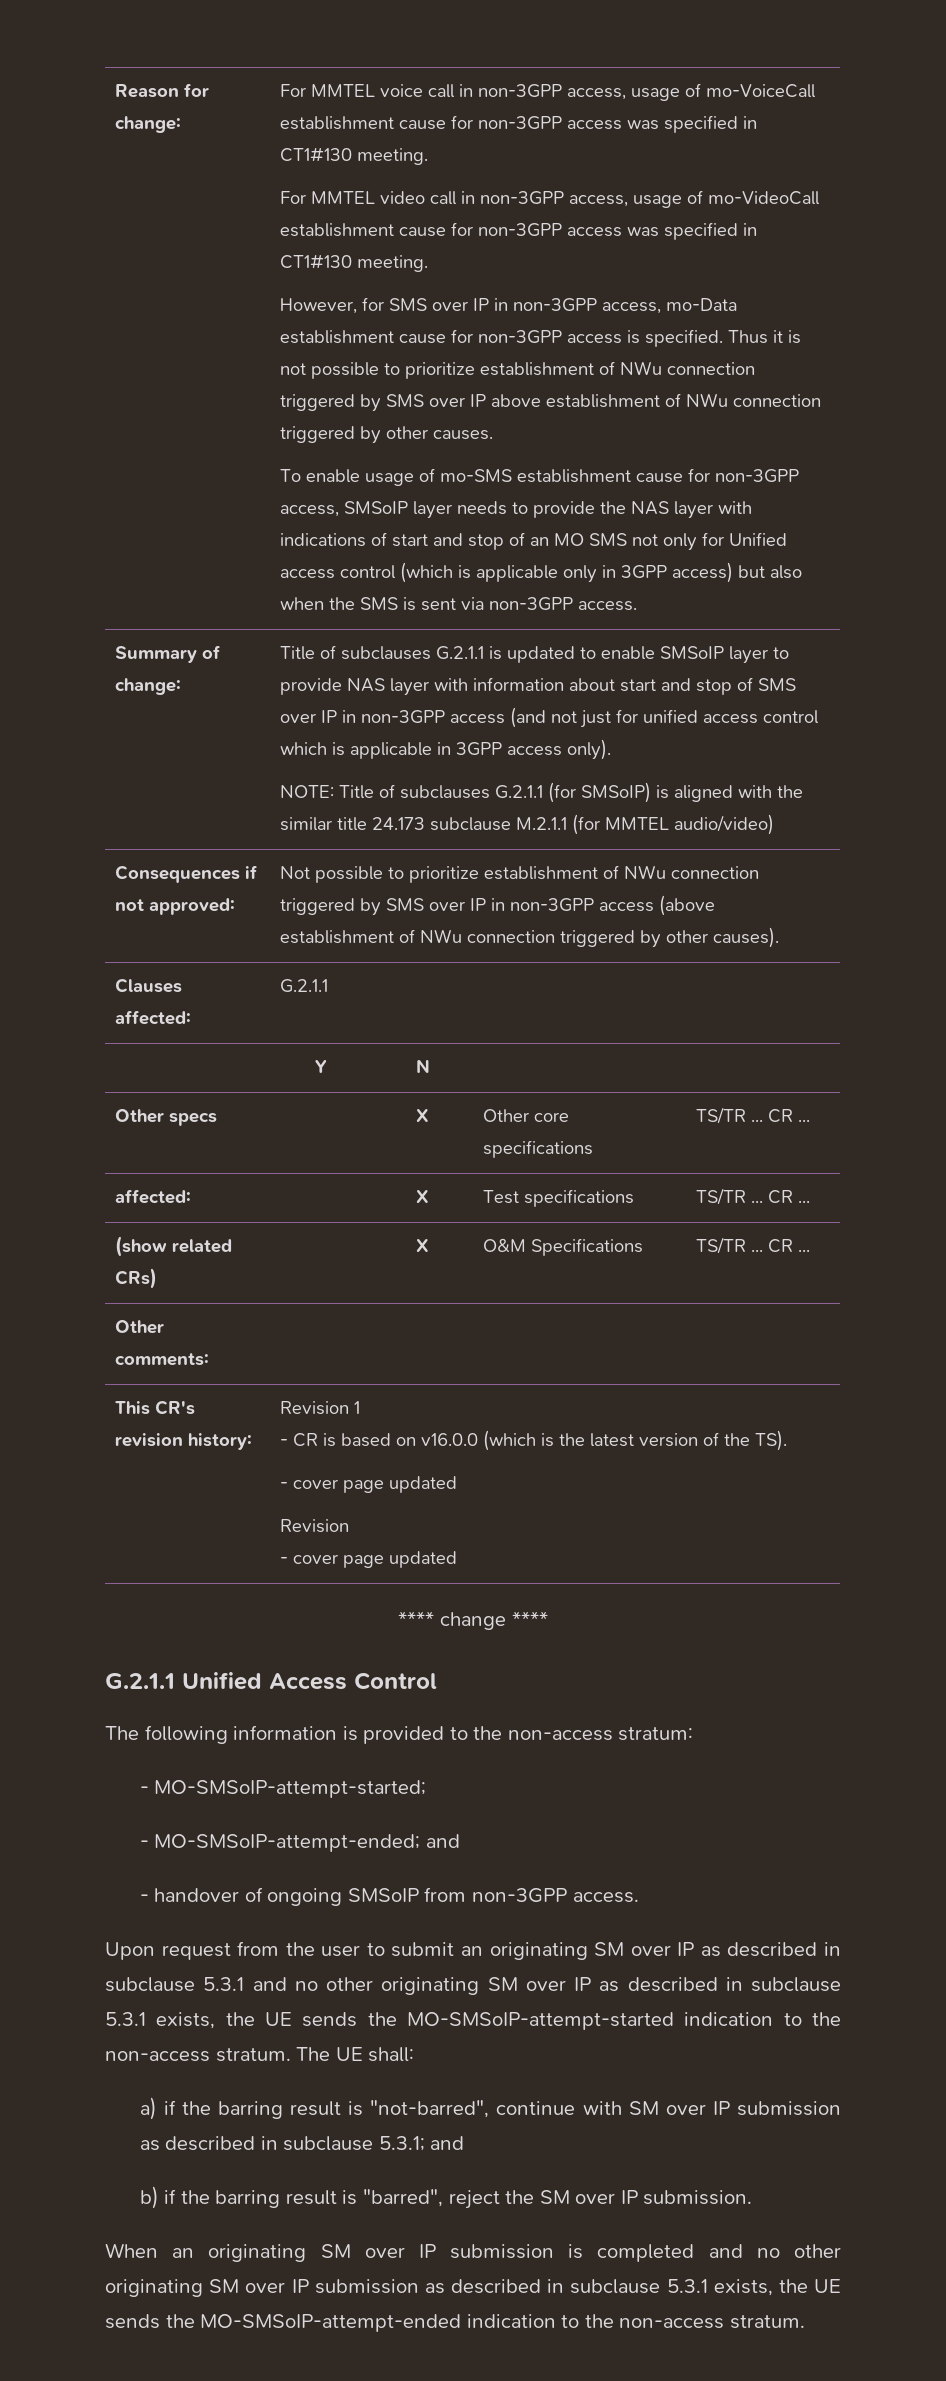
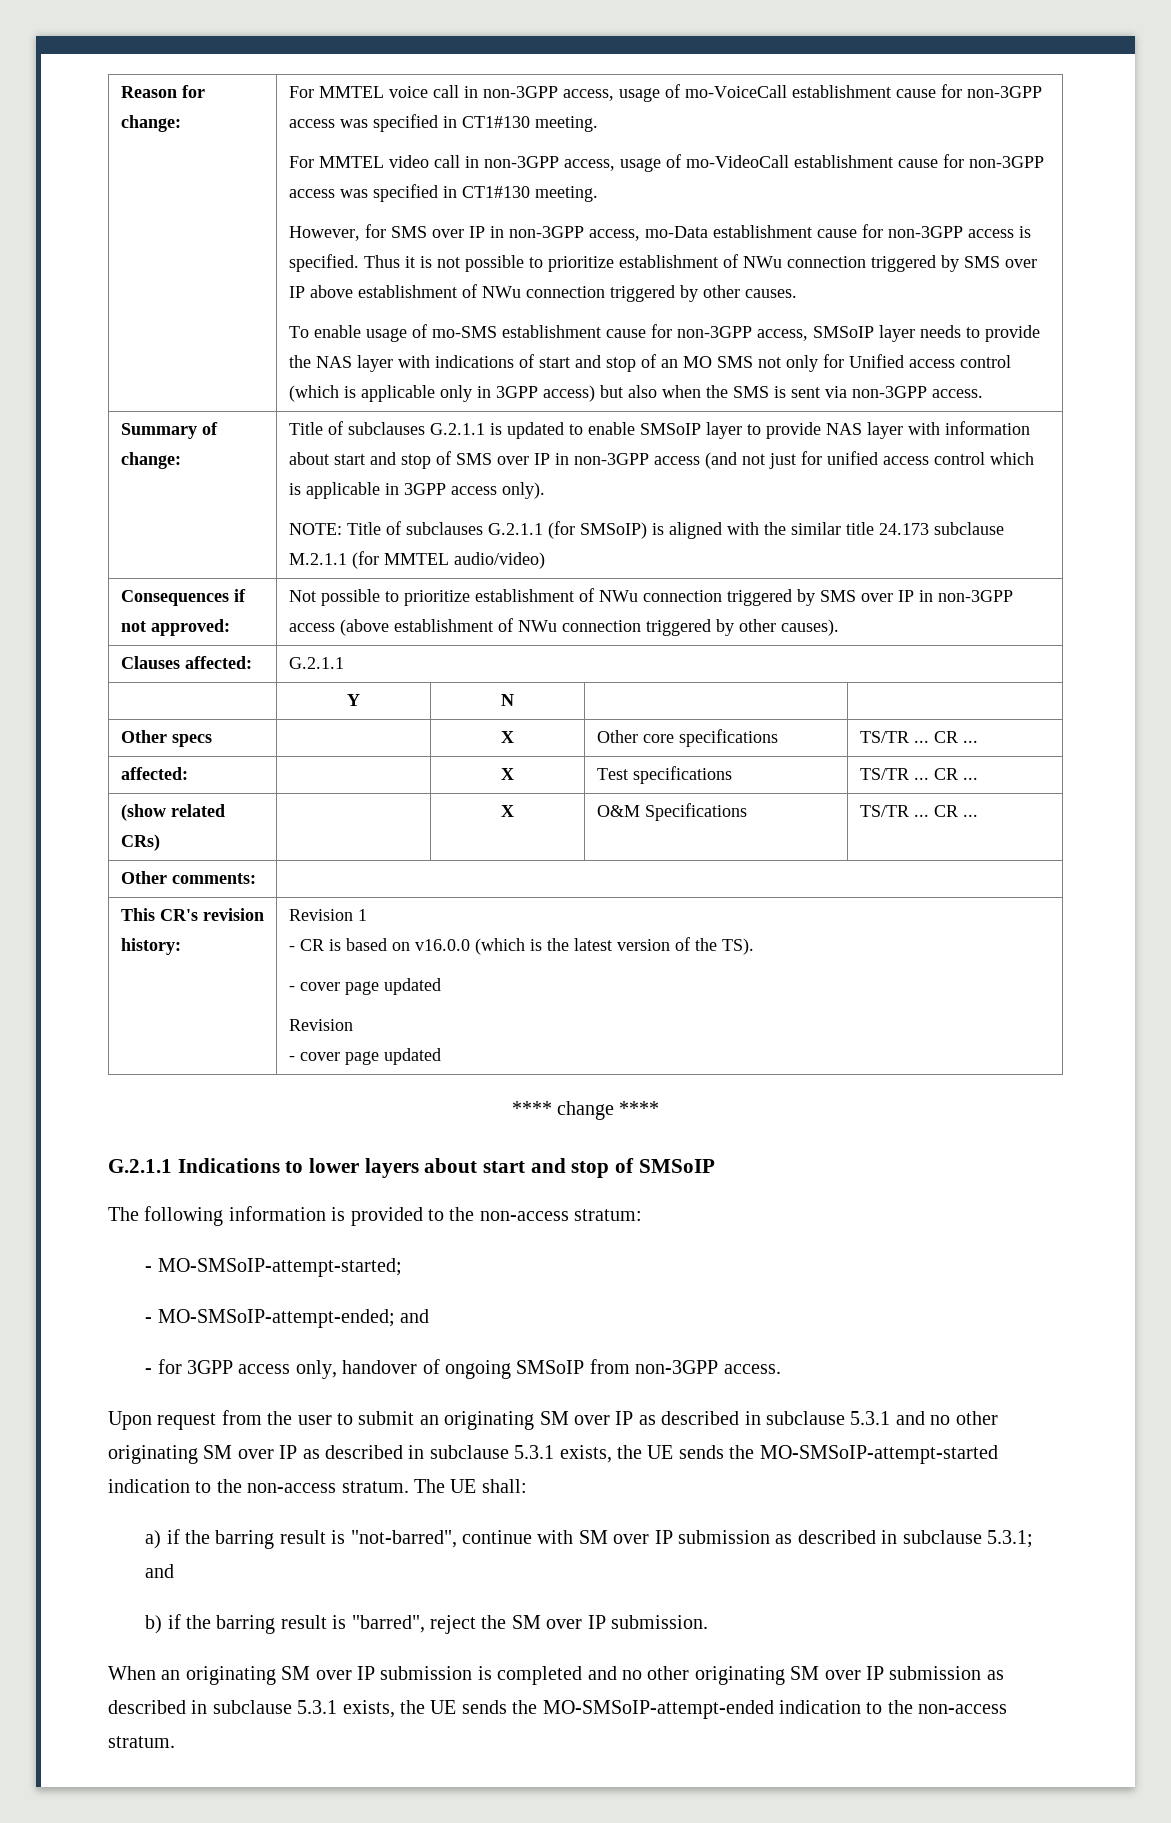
[182,1672,437,1690] Unified Access Control -> [177,1158,715,1178] Indications to lower layers about start and stop of SMSoIP
(149, 1898) none -> [157,1359,337,1379] for 3GPP access only,

